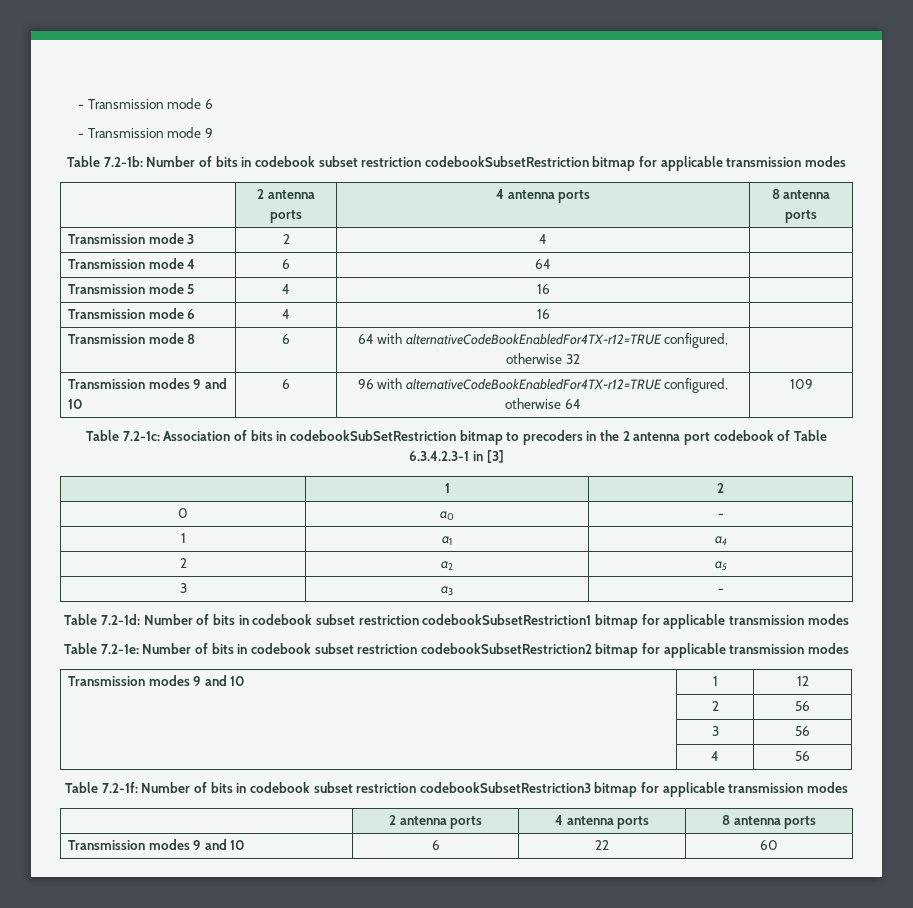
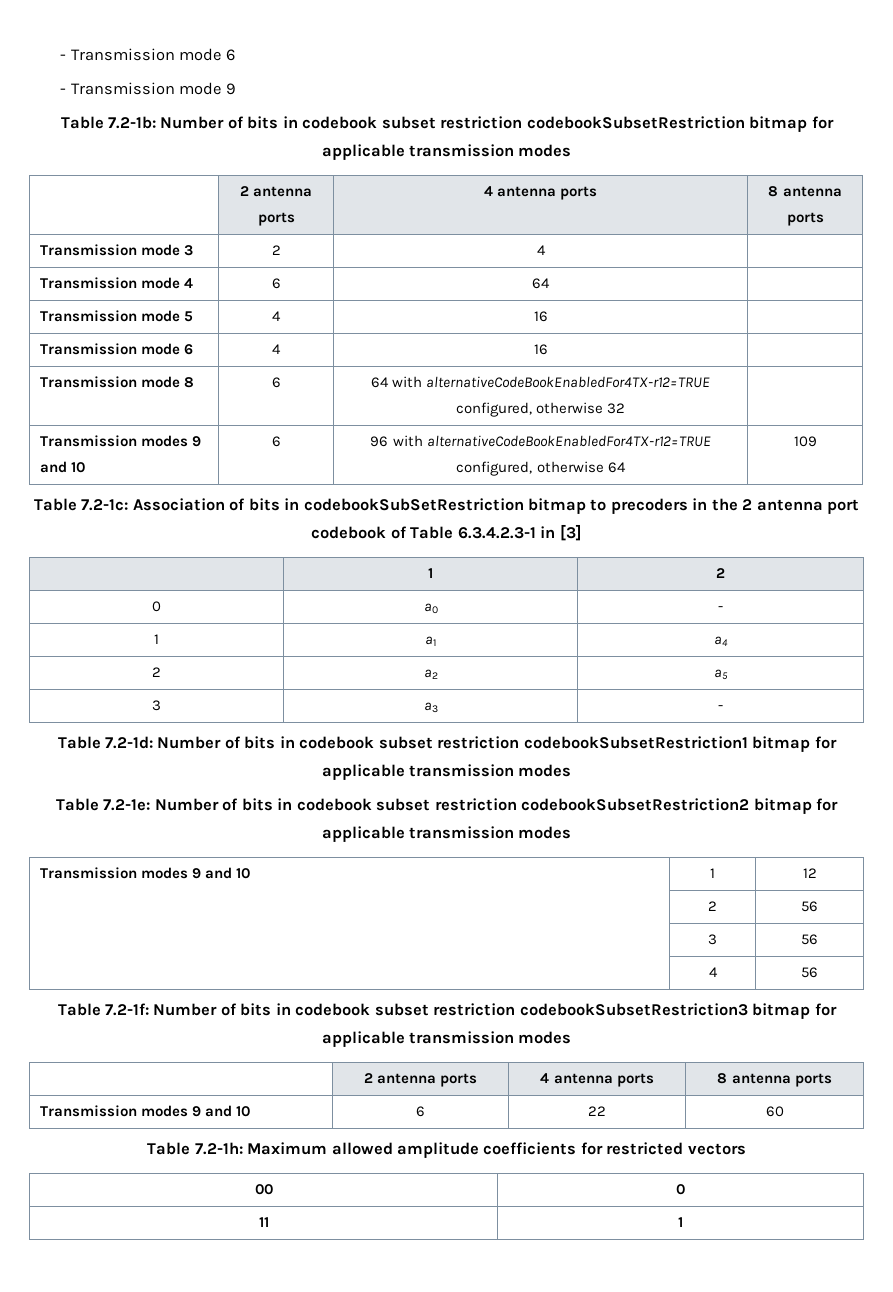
(778, 845) none -> [147,1142,746,1158] [254,1184,273,1195] [676,1184,685,1195] [258,1217,269,1227] [678,1217,683,1227] // Table 7.2-1h: Maximum allowed amplitude coefficients for restricted vectors // 00 | 0 // 11 | 1

